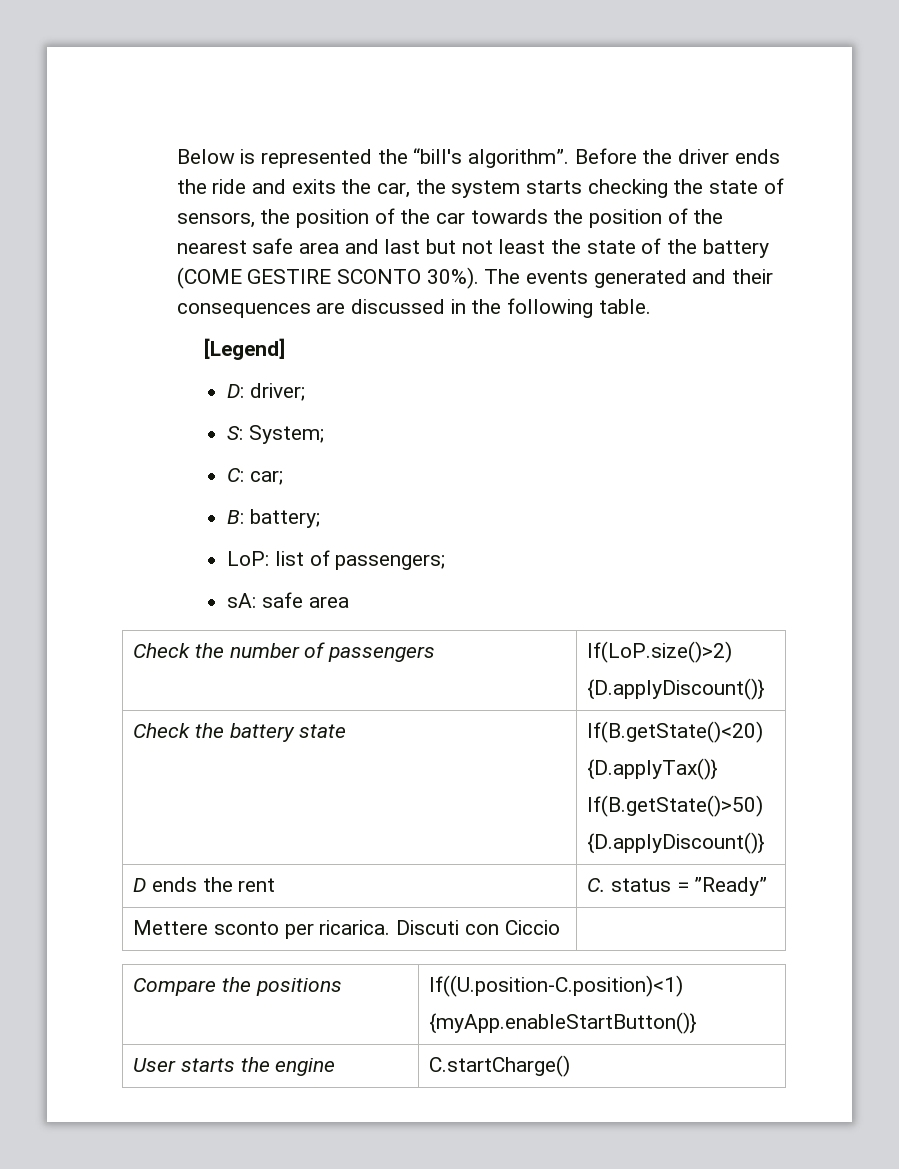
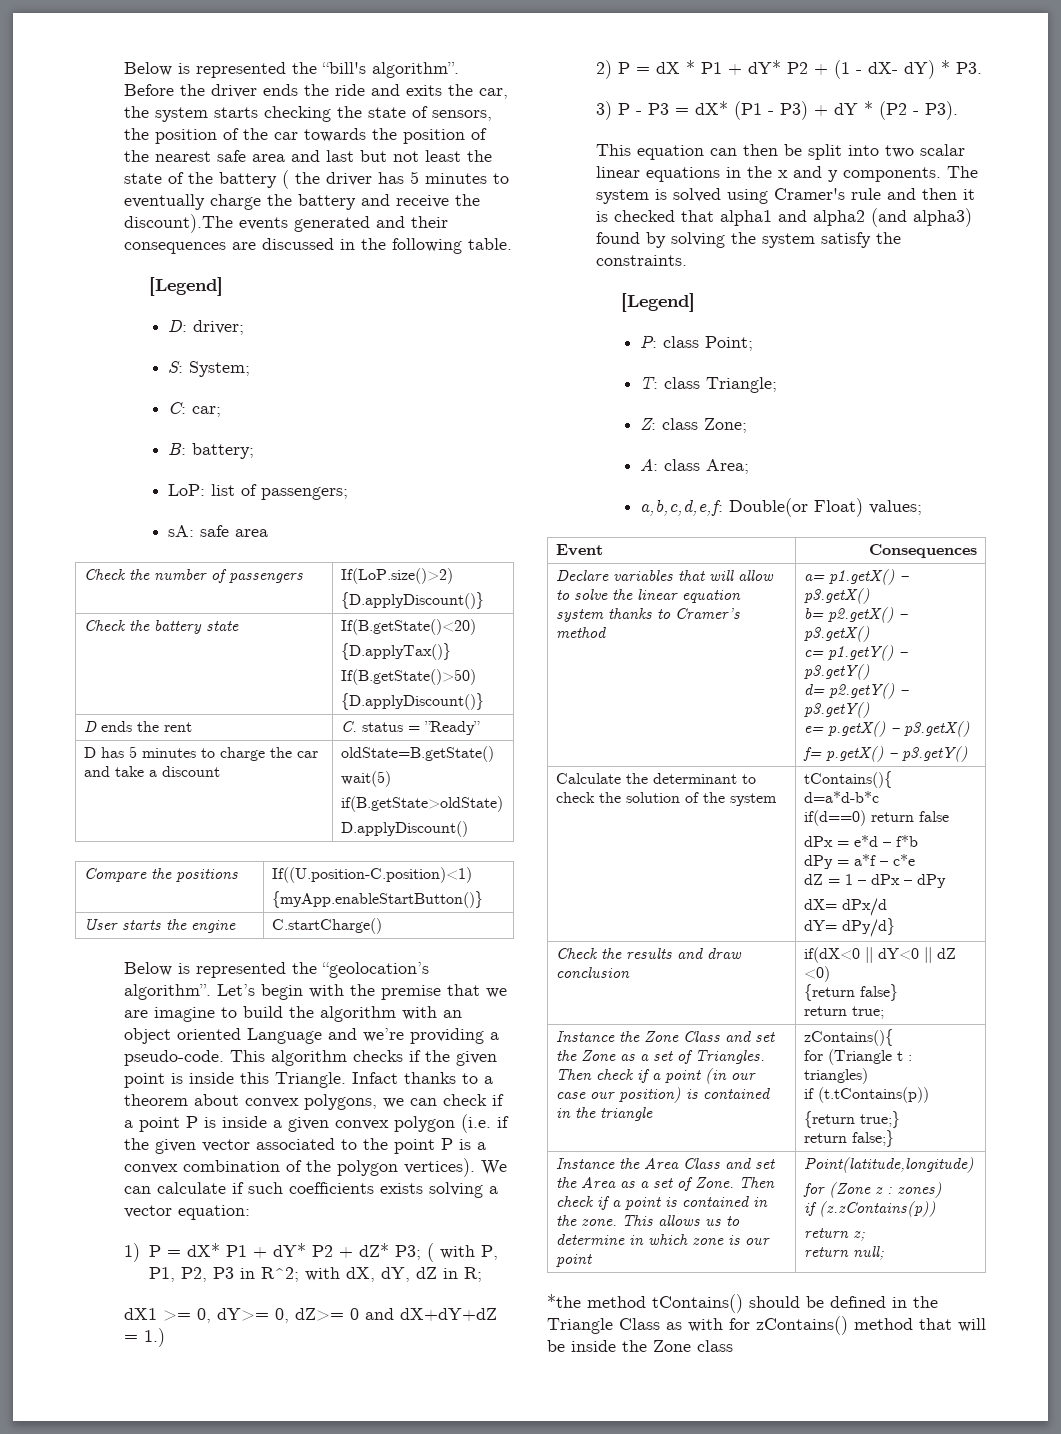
[176,267,521,289] (COME GESTIRE SCONTO 30%). The -> [282,170,510,189] [124,194,481,210] [124,214,234,233] ( the driver has 5 minutes to eventually charge the battery and receive the discount).The
[133,920,560,939] Mettere sconto per ricarica. Discuti con Ciccio | -> [83,746,318,761] [83,766,220,777] [340,746,494,762] [340,771,391,787] [340,796,503,812] [340,821,468,837] D has 5 minutes to charge the car and take a discount | oldState=B.getState() // wait(5) // if(B.getState>oldState) // D.applyDiscount()
(571, 1066) none -> [124,962,430,978] [124,984,508,1000] [124,1006,463,1022] [124,1028,500,1044] [124,1050,498,1066] [124,1072,494,1088] [124,1094,505,1110] [124,1114,510,1133] [124,1138,487,1154] [124,1158,508,1177] [124,1182,499,1198] [124,1205,251,1220] [124,1243,499,1262] [149,1267,483,1282] [124,1308,498,1323] [124,1328,166,1347] [596,60,983,79] [596,101,959,120] [596,144,966,160] [596,166,979,182] [596,188,976,204] [596,208,973,227] [596,232,902,248] [596,255,688,266] [621,293,696,312] [640,335,754,351] [640,376,778,393] [640,418,748,433] [640,458,750,474] [640,498,923,517] [555,544,603,556] [869,544,978,558] [555,570,774,581] [555,589,741,603] [555,608,740,622] [555,627,606,638] [803,569,909,585] [803,588,870,604] [803,607,908,623] [803,626,870,642] [803,645,908,661] [803,664,870,680] [803,683,909,699] [803,702,870,718] [803,721,970,737] [802,746,968,762] [555,773,756,784] [555,792,777,806] [803,771,892,788] [803,791,879,803] [803,810,949,826] [803,835,918,847] [803,854,915,869] [803,874,946,888] [803,898,887,916] [803,918,895,937] [555,948,742,959] [555,967,630,978] [803,947,956,963] [803,966,830,982] [803,984,898,1001] [803,1006,884,1019] [555,1031,775,1042] [555,1050,765,1064] [555,1068,756,1084] [555,1087,770,1103] [555,1107,653,1121] [803,1029,893,1046] [803,1049,912,1065] [803,1068,868,1084] [803,1087,929,1103] [803,1111,900,1128] [803,1130,894,1147] [555,1157,775,1169] [555,1176,775,1191] [555,1196,768,1210] [555,1215,740,1226] [555,1234,770,1245] [555,1254,592,1267] [803,1157,974,1173] [802,1182,942,1198] [803,1201,936,1217] [803,1228,865,1241] [803,1246,884,1260] [547,1294,938,1313] [547,1316,986,1335] [547,1340,733,1352] // Below is represented the “geolocation’s algorithm”. Let’s begin with the premise that we are imagine to build the algorithm with an object oriented Language and we’re providing a pseudo-code. This algorithm checks if the given point is inside this Triangle. Infact thanks to a theorem about convex polygons, we can check if a point P is inside a given convex polygon (i.e. if the given vector associated to the point P is a convex combination of the polygon vertices). We can calculate if such coefficients exists solving a vector equation: // 1) P = dX* P1 + dY* P2 + dZ* P3; ( with P, P1, P2, P3 in R^2; with dX, dY, dZ in R; // dX1 >= 0, dY>= 0, dZ>= 0 and dX+dY+dZ = 1.) // 2) P = dX * P1 + dY* P2 + (1 - dX- dY) * P3. // 3) P - P3 = dX* (P1 - P3) + dY * (P2 - P3). // This equation can then be split into two scalar linear equations in the x and y components. The system is solved using Cramer's rule and then it is checked that alpha1 and alpha2 (and alpha3) found by solving the system satisfy the constraints. // [Legend] // P: class Point; // T: class Triangle; // Z: class Zone; // A: class Area; // a,b,c,d,e,f: Double(or Float) values; // Event | Consequences // Declare variables that will allow to solve the linear equation system thanks to Cramer’s method | a= p1.getX() – p3.getX() // b= p2.getX() – p3.getX() // c= p1.getY() – p3.getY() // d= p2.getY() – p3.getY() // e= p.getX() – p3.getX() // f= p.getX() – p3.getY() // Calculate the determinant to check the solution of the system | tContains(){ // d=a*d-b*c // if(d==0) return false // dPx = e*d – f*b // dPy = a*f – c*e // dZ = 1 – dPx – dPy // dX= dPx/d // dY= dPy/d} // Check the results and draw conclusion | if(dX<0 || dY<0 || dZ <0) // {return false} // return true; // Instance the Zone Class and set the Zone as a set of Triangles. Then check if a point (in our case our position) is contained in the triangle | zContains(){ // for (Triangle t : triangles) // if (t.tContains(p)) // {return true;} // return false;} // Instance the Area Class and set the Area as a set of Zone. Then check if a point is contained in the zone. This allows us to determine in which zone is our point | Point(latitude,longitude) // for (Zone z : zones) // if (z.zContains(p)) // return z; // return null; // *the method tContains() should be defined in the Triangle Class as with for zContains() method that will be inside the Zone class

